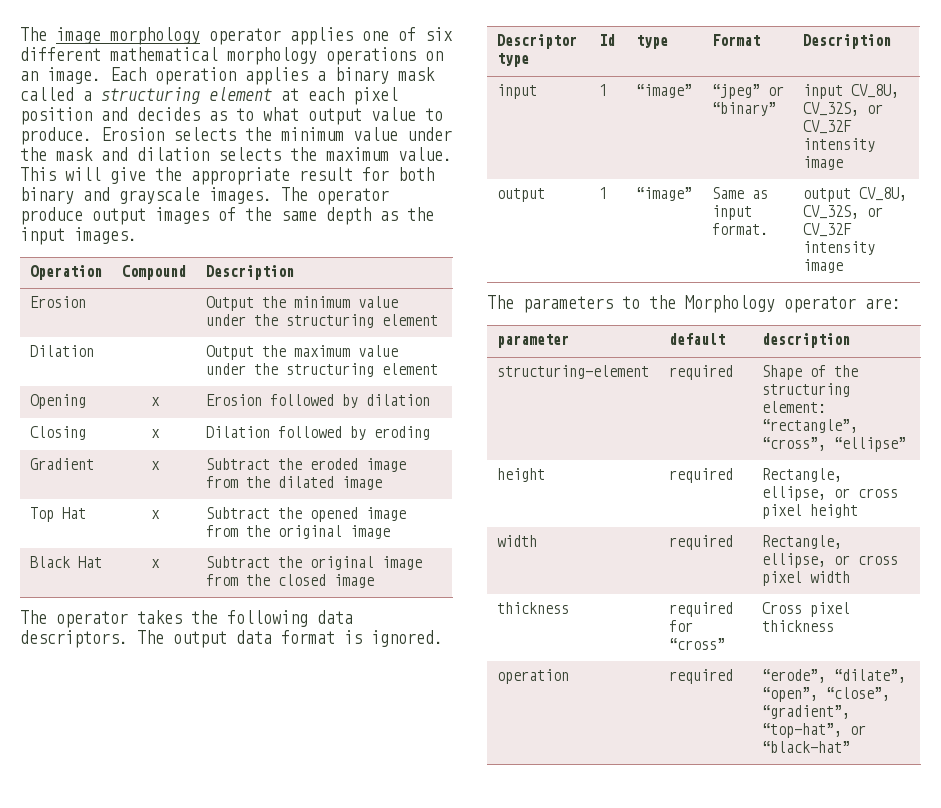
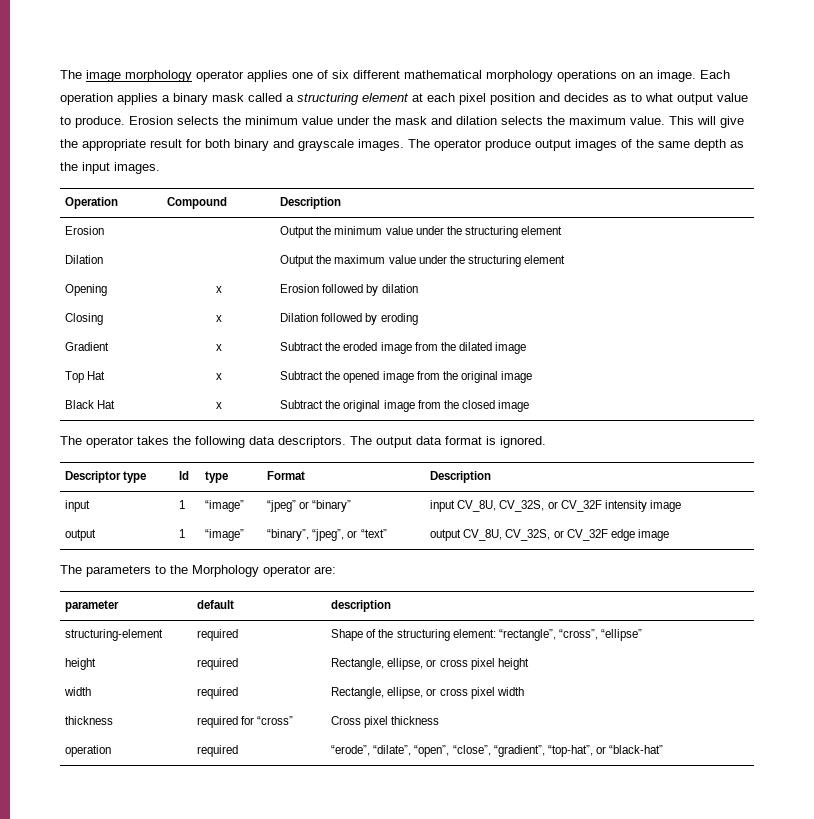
[711,187,768,199] [711,205,752,220] [711,223,768,235] Same as input format. -> [267,529,387,541] “binary”, “jpeg”, or “text”
[802,241,875,255] intensity -> [610,529,635,541] edge

